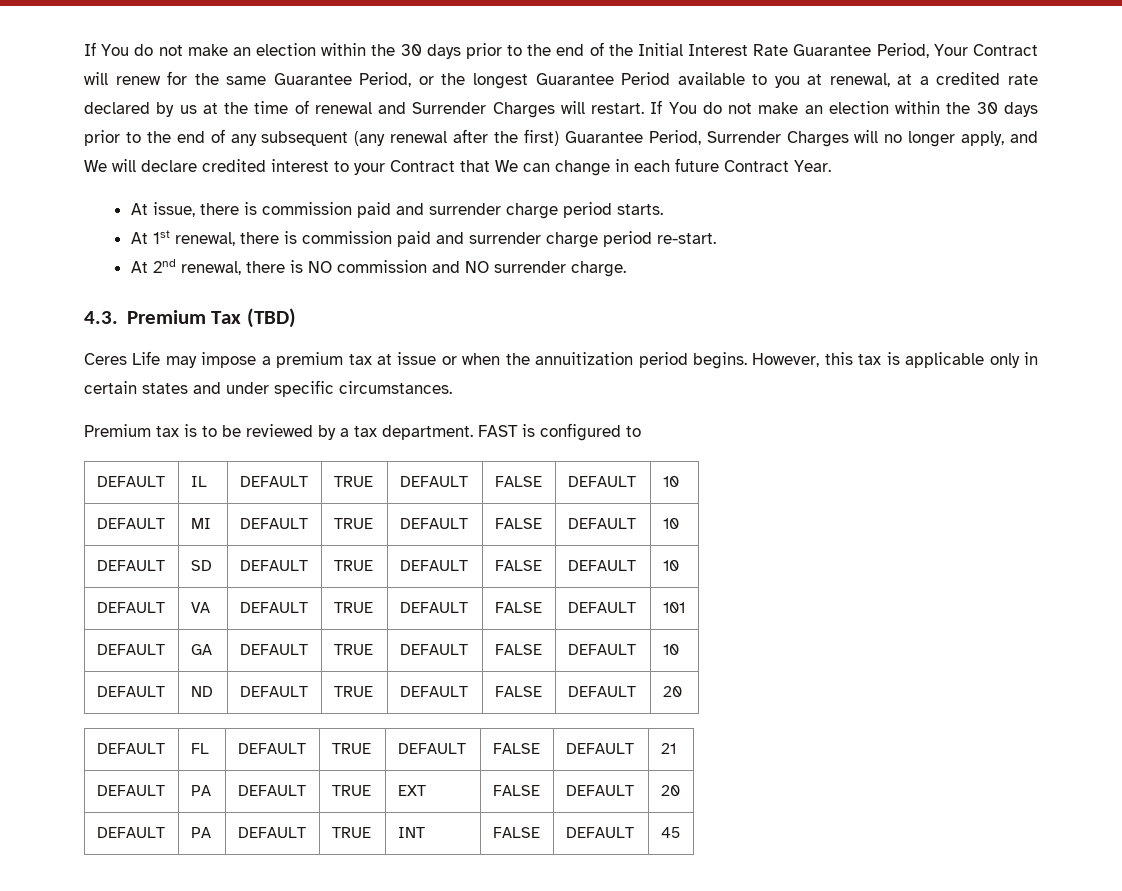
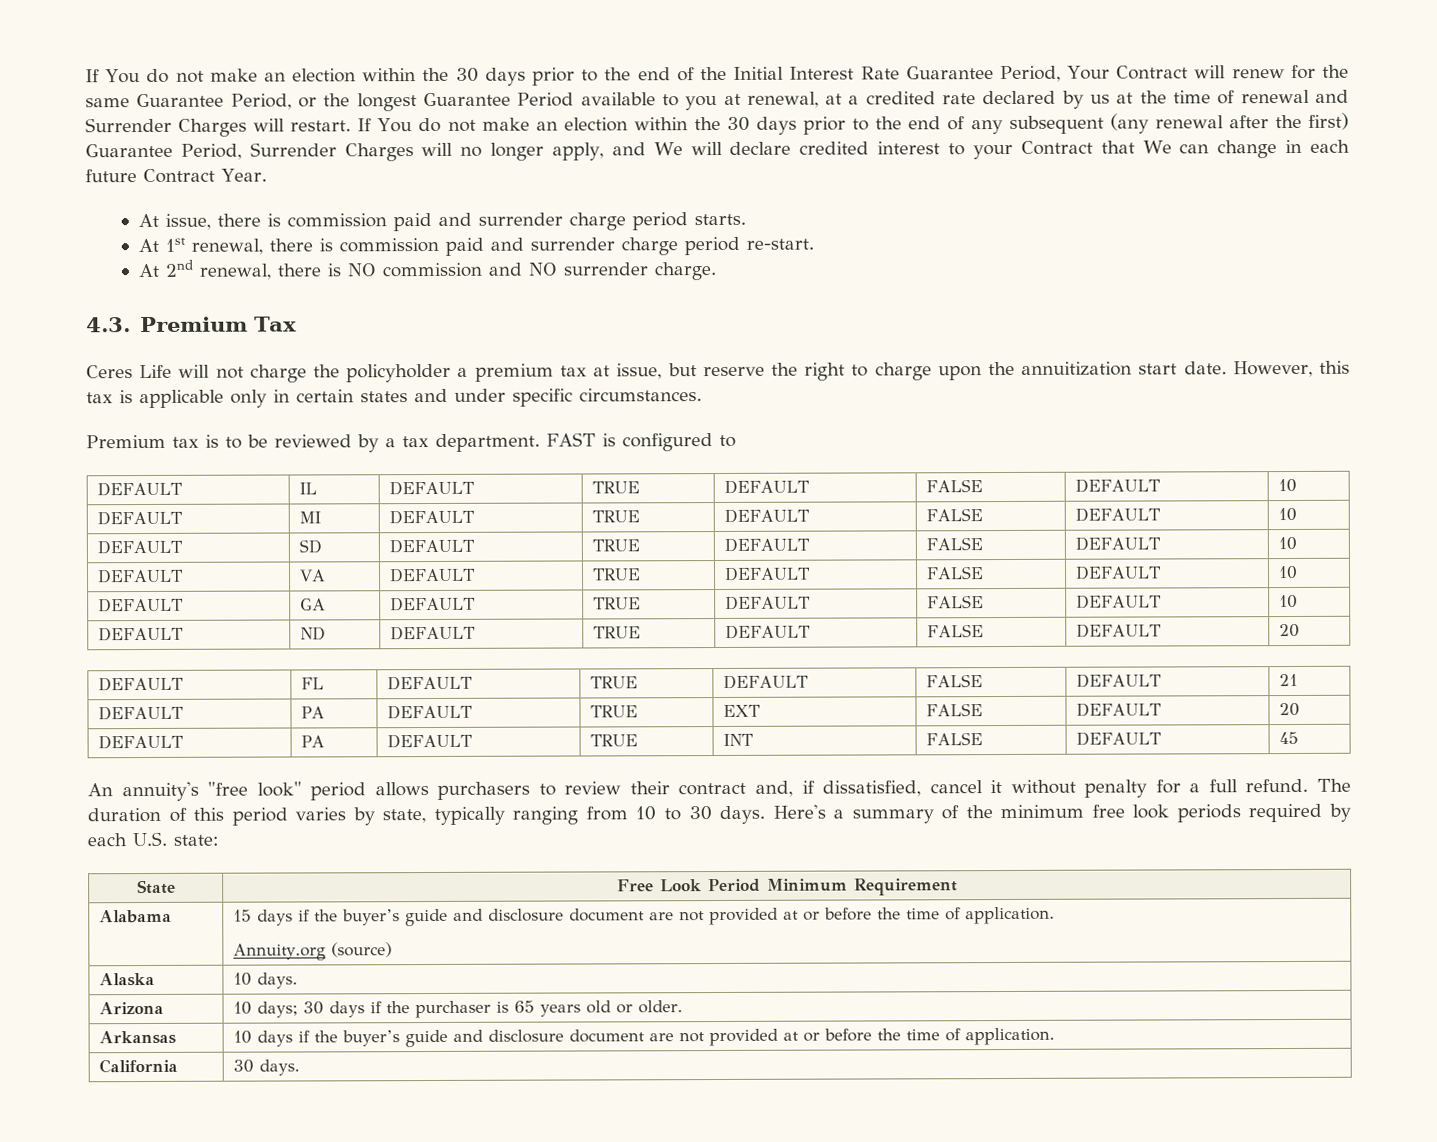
[246,308,296,328] (TBD) -> (298, 324) none
[165,352,748,369] may impose a premium tax at issue or when the annuitization period begins. -> [178,361,1227,383] will not charge the policyholder a premium tax at issue, but reserve the right to charge upon the annuitization start date.
[662,602,685,613] 101 -> [1277,565,1298,580] 10
(680, 832) none -> [87,778,1351,802] [87,803,1351,826] [87,831,219,847] [136,879,176,895] [616,878,958,896] [98,909,172,924] [232,906,1055,927] [232,942,392,961] [98,972,155,987] [232,972,298,989] [98,1001,164,1015] [232,1000,683,1019] [98,1030,176,1045] [232,1027,1055,1048] [98,1058,178,1074] [232,1059,300,1076] // An annuity's "free look" period allows purchasers to review their contract and, if dissatisfied, cancel it without penalty for a full refund. The duration of this period varies by state, typically ranging from 10 to 30 days. Here's a summary of the minimum free look periods required by each U.S. state: // State | Free Look Period Minimum Requirement // Alabama | 15 days if the buyer’s guide and disclosure document are not provided at or before the time of application. // Annuity.org (source) // Alaska | 10 days. // Arizona | 10 days; 30 days if the purchaser is 65 years old or older. // Arkansas | 10 days if the buyer’s guide and disclosure document are not provided at or before the time of application. // California | 30 days.

